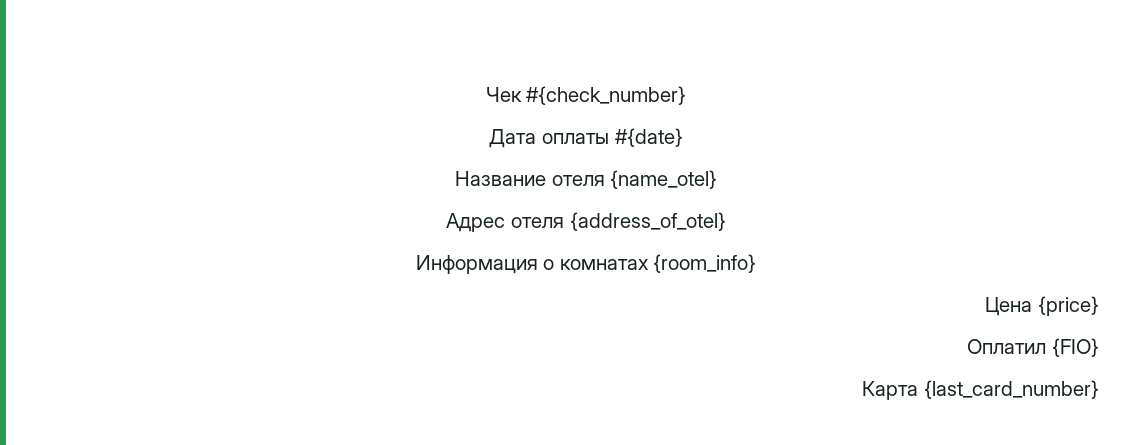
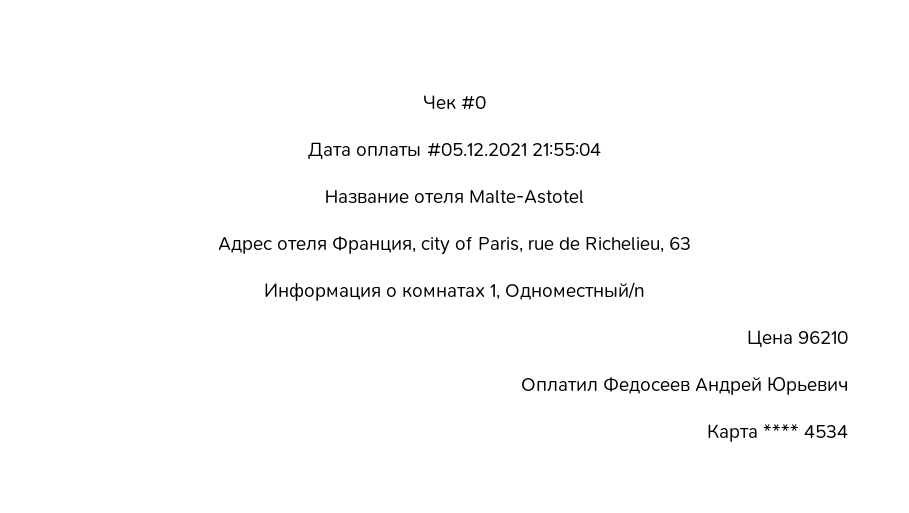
[526,86,687,105] #{check_number} -> [461,95,487,110] #0
[614,128,683,147] #{date} -> [426,142,601,157] #05.12.2021 21:55:04
[610,170,718,189] {name_otel} -> [469,190,585,204] Malte-Astotel
[569,212,726,231] {address_of_otel} -> [332,236,692,255] Франция, city of Paris, rue de Richelieu, 63
[653,254,757,273] {room_info} -> [490,282,646,300] 1, Одноместный/n
[1038,296,1099,316] {price} -> [798,331,848,344] 96210
[1052,338,1099,357] {FIO} -> [602,377,848,395] Федосеев Андрей Юрьевич
[924,380,1099,399] {last_card_number} -> [762,424,848,438] **** 4534

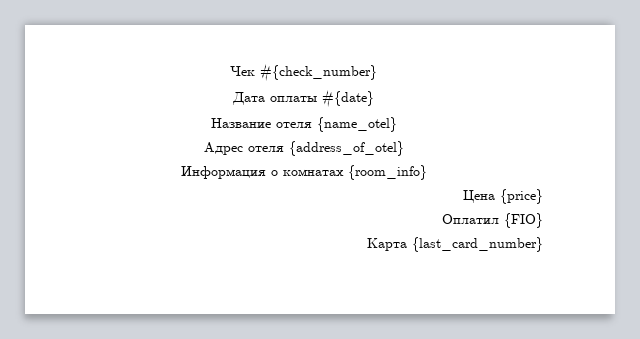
[461,95,487,110] #0 -> [260,64,377,82] #{check_number}
[426,142,601,157] #05.12.2021 21:55:04 -> [322,90,374,108] #{date}
[469,190,585,204] Malte-Astotel -> [316,117,397,132] {name_otel}
[332,236,692,255] Франция, city of Paris, rue de Richelieu, 63 -> [288,141,404,156] {address_of_otel}
[490,282,646,300] 1, Одноместный/n -> [347,165,427,180] {room_info}
[798,331,848,344] 96210 -> [500,189,543,204] {price}
[602,377,848,395] Федосеев Андрей Юрьевич -> [504,213,543,228] {FIO}
[762,424,848,438] **** 4534 -> [412,237,543,252] {last_card_number}

